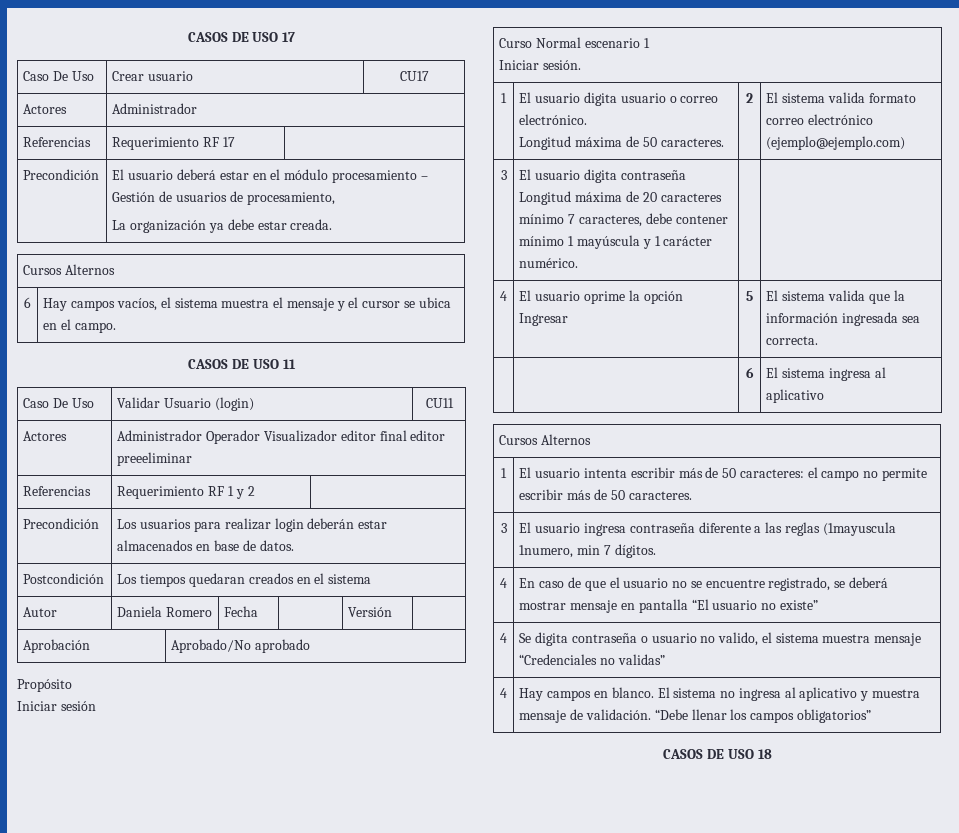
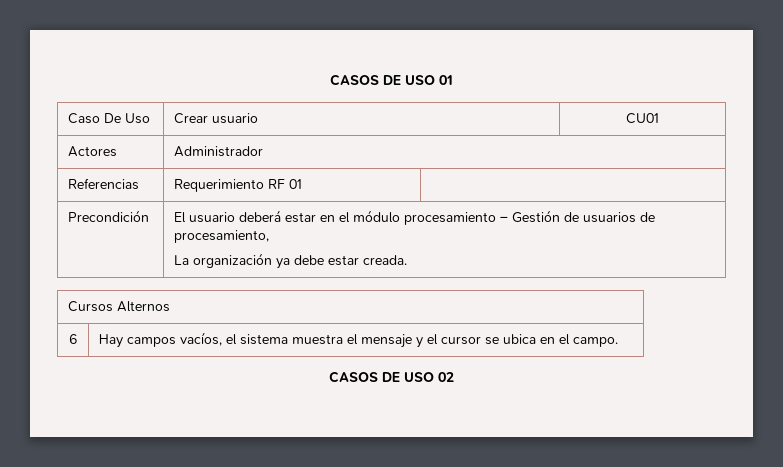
[187,32,296,42] CASOS DE USO 17 -> [330,74,453,86] CASOS DE USO 01
[399,71,429,81] CU17 -> [626,113,659,124] CU01
[223,137,236,147] 17 -> [289,179,303,189] 01
[282,359,296,369] [23,398,95,408] [117,397,255,411] [425,398,454,408] [23,431,68,441] [117,430,446,444] [117,452,193,466] [23,486,92,496] [117,486,255,499] [23,518,100,529] [117,518,388,532] [117,540,294,551] [23,573,105,584] [117,573,372,587] [23,607,58,617] [117,606,213,617] [224,606,259,617] [348,607,393,617] [23,639,91,653] [171,639,311,653] [17,679,72,692] [17,701,96,711] [499,37,650,48] [499,60,582,70] [501,93,507,103] [519,92,719,106] [519,114,588,125] [519,136,724,150] [746,93,753,103] [766,92,916,103] [766,114,874,125] [766,136,906,150] [500,170,507,180] [519,169,686,183] [519,191,722,205] [519,213,728,227] [519,235,713,249] [519,258,579,268] [500,291,507,301] [519,290,683,304] [519,313,569,326] [746,291,753,301] [766,290,905,304] [766,312,921,326] [766,336,819,345] [745,367,754,378] [766,367,886,381] [766,389,825,403] [499,434,592,445] [501,468,507,478] [519,467,928,481] [519,489,692,500] [500,523,507,533] [519,522,896,536] [519,544,656,558] [500,578,507,588] [519,577,889,591] [519,599,818,613] [500,633,507,643] [519,632,922,646] [519,654,666,665] [500,688,507,698] [519,687,921,701] [519,709,871,723] [663,749,772,759] 11 // Caso De Uso | Validar Usuario (login) | CU11 // Actores | Administrador Operador Visualizador editor final editor preeeliminar // Referencias | Requerimiento RF 1 y 2 | // Precondición | Los usuarios para realizar login deberán estar almacenados en base de datos. // Postcondición | Los tiempos quedaran creados en el sistema // Autor | Daniela Romero | Fecha | | Versión | // Aprobación | Aprobado/No aprobado // Propósito // Iniciar sesión // Curso Normal escenario 1 // Iniciar sesión. // 1 | El usuario digita usuario o correo electrónico. // Longitud máxima de 50 caracteres. | 2 | El sistema valida formato correo electrónico (ejemplo@ejemplo.com) // 3 | El usuario digita contraseña Longitud máxima de 20 caracteres mínimo 7 caracteres, debe contener mínimo 1 mayúscula y 1 carácter numérico. | | // 4 | El usuario oprime la opción Ingresar | 5 | El sistema valida que la información ingresada sea correcta. // | | 6 | El sistema ingresa al aplicativo // Cursos Alternos // 1 | El usuario intenta escribir más de 50 caracteres: el campo no permite escribir más de 50 caracteres. // 3 | El usuario ingresa contraseña diferente a las reglas (1mayuscula 1numero, min 7 dígitos. // 4 | En caso de que el usuario no se encuentre registrado, se deberá mostrar mensaje en pantalla “El usuario no existe” // 4 | Se digita contraseña o usuario no valido, el sistema muestra mensaje “Credenciales no validas” // 4 | Hay campos en blanco. El sistema no ingresa al aplicativo y muestra mensaje de validación. “Debe llenar los campos obligatorios” // CASOS DE USO 18 -> [438,372,454,382] 02

